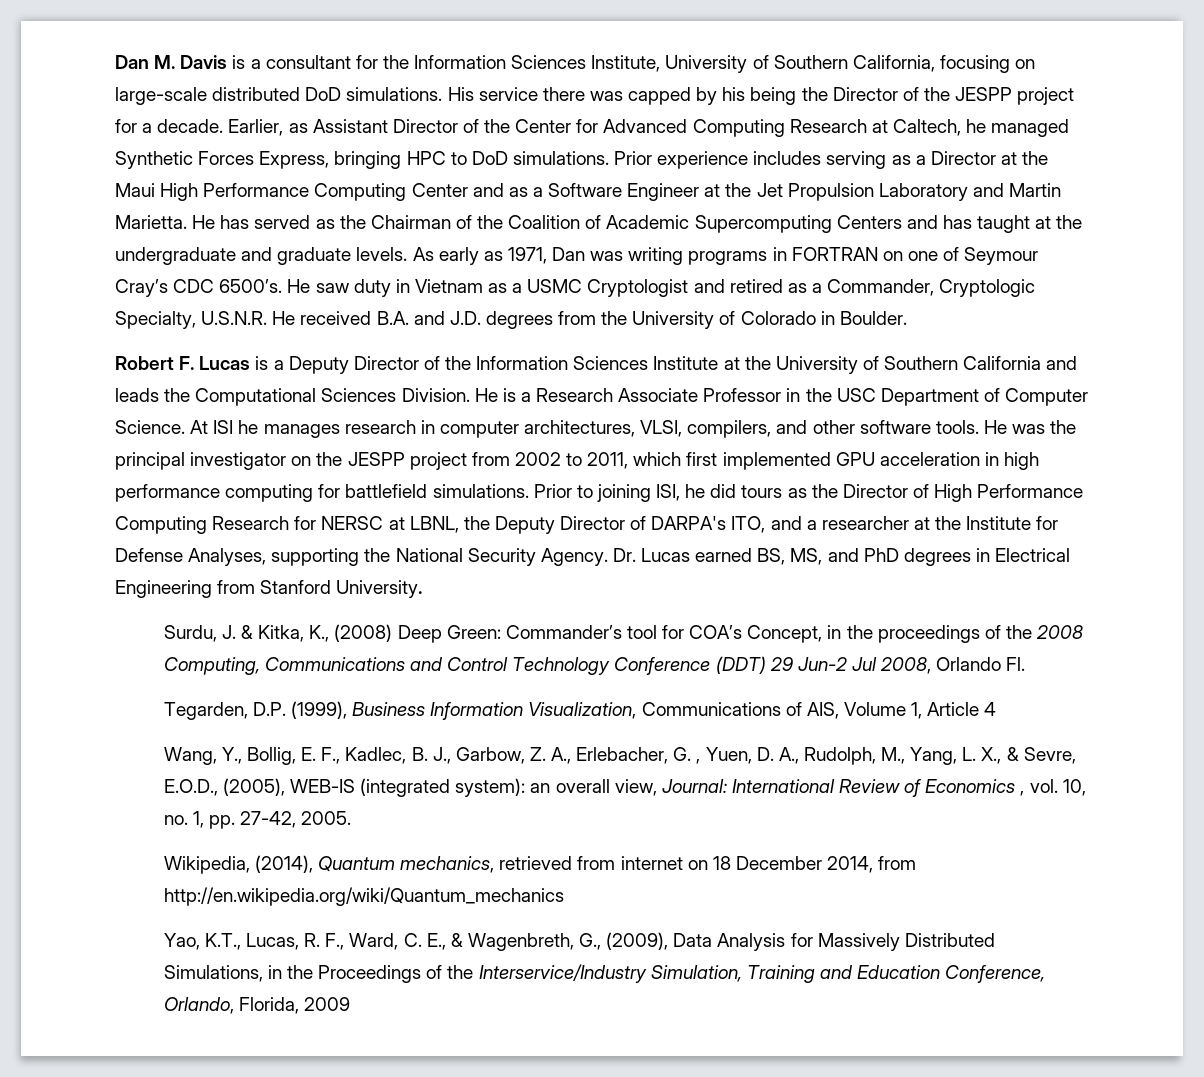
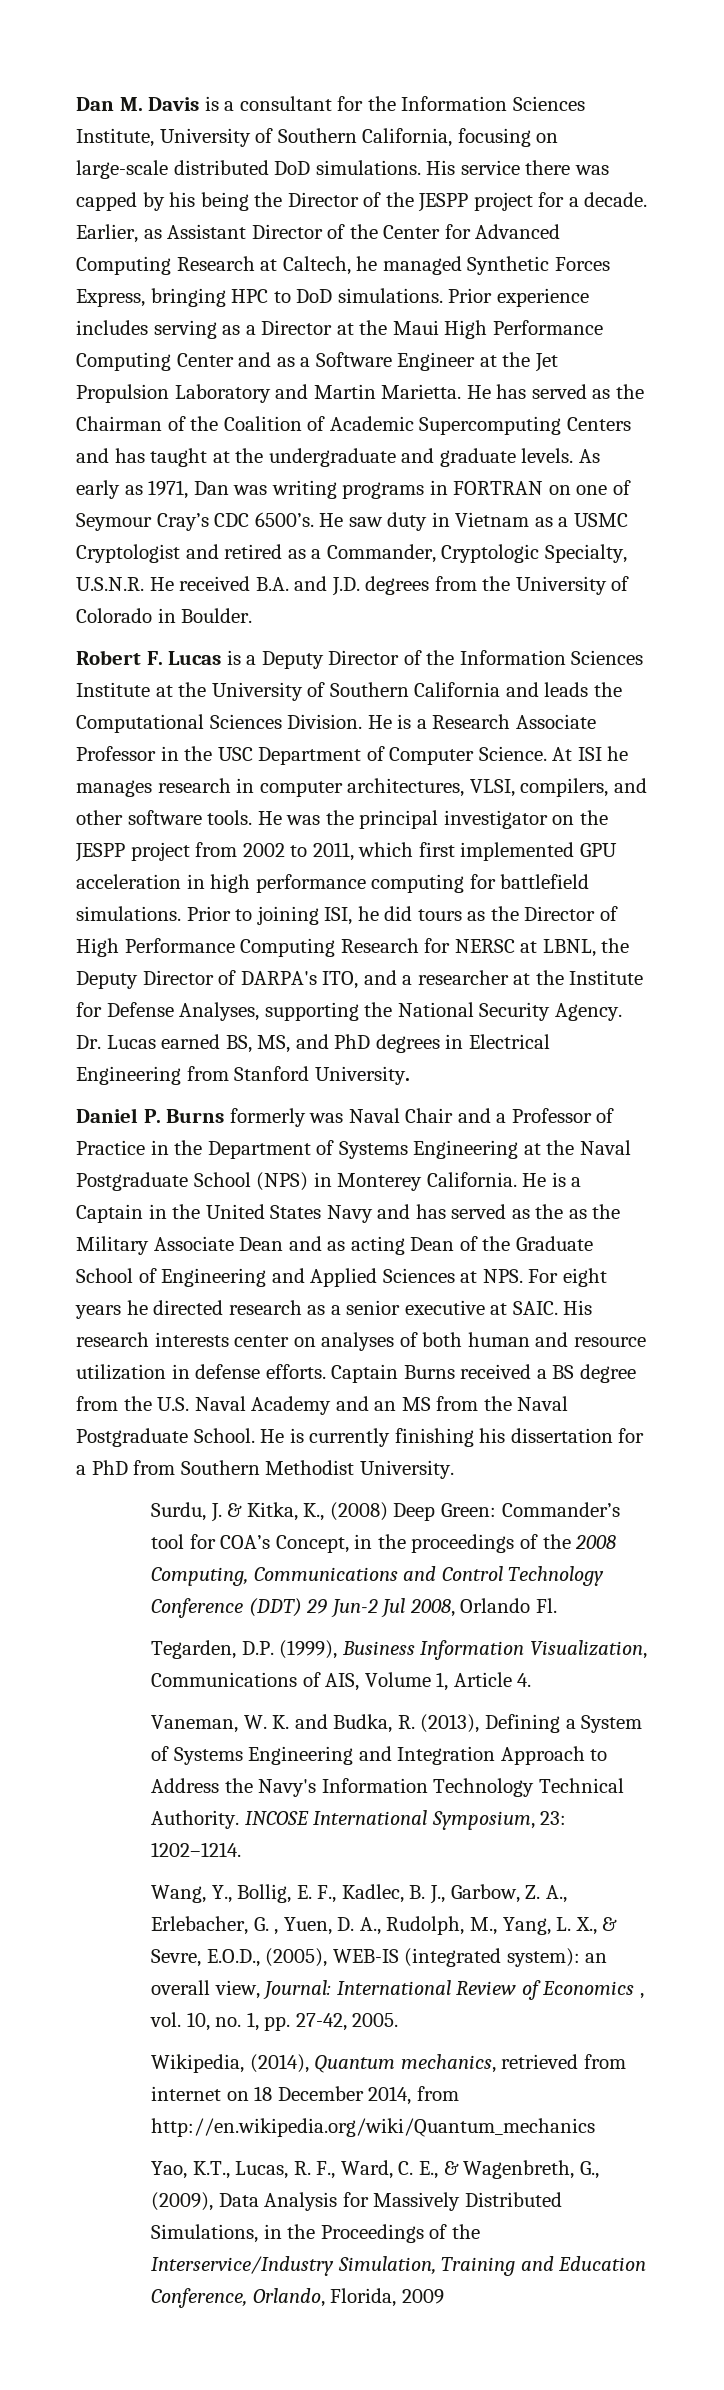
(423, 589) none -> [76,1108,615,1127] [76,1140,631,1159] [76,1172,582,1191] [76,1204,621,1223] [76,1236,593,1255] [76,1268,607,1287] [75,1300,593,1319] [76,1332,646,1351] [76,1364,636,1383] [76,1396,569,1415] [76,1428,645,1447] [76,1460,454,1479] // Daniel P. Burns formerly was Naval Chair and a Professor of Practice in the Department of Systems Engineering at the Naval Postgraduate School (NPS) in Monterey California. He is a Captain in the United States Navy and has served as the as the Military Associate Dean and as acting Dean of the Graduate School of Engineering and Applied Sciences at NPS. For eight years he directed research as a senior executive at SAIC. His research interests center on analyses of both human and resource utilization in defense efforts. Captain Burns received a BS degree from the U.S. Naval Academy and an MS from the Naval Postgraduate School. He is currently finishing his dissertation for a PhD from Southern Methodist University.
[984,702,997,716] 4 -> [517,1673,532,1687] [151,1714,643,1733] [151,1746,608,1765] [151,1778,624,1797] [151,1810,567,1830] [151,1842,242,1857] 4. // Vaneman, W. K. and Budka, R. (2013), Defining a System of Systems Engineering and Integration Approach to Address the Navy's Information Technology Technical Authority. INCOSE International Symposium, 23: 1202–1214.

